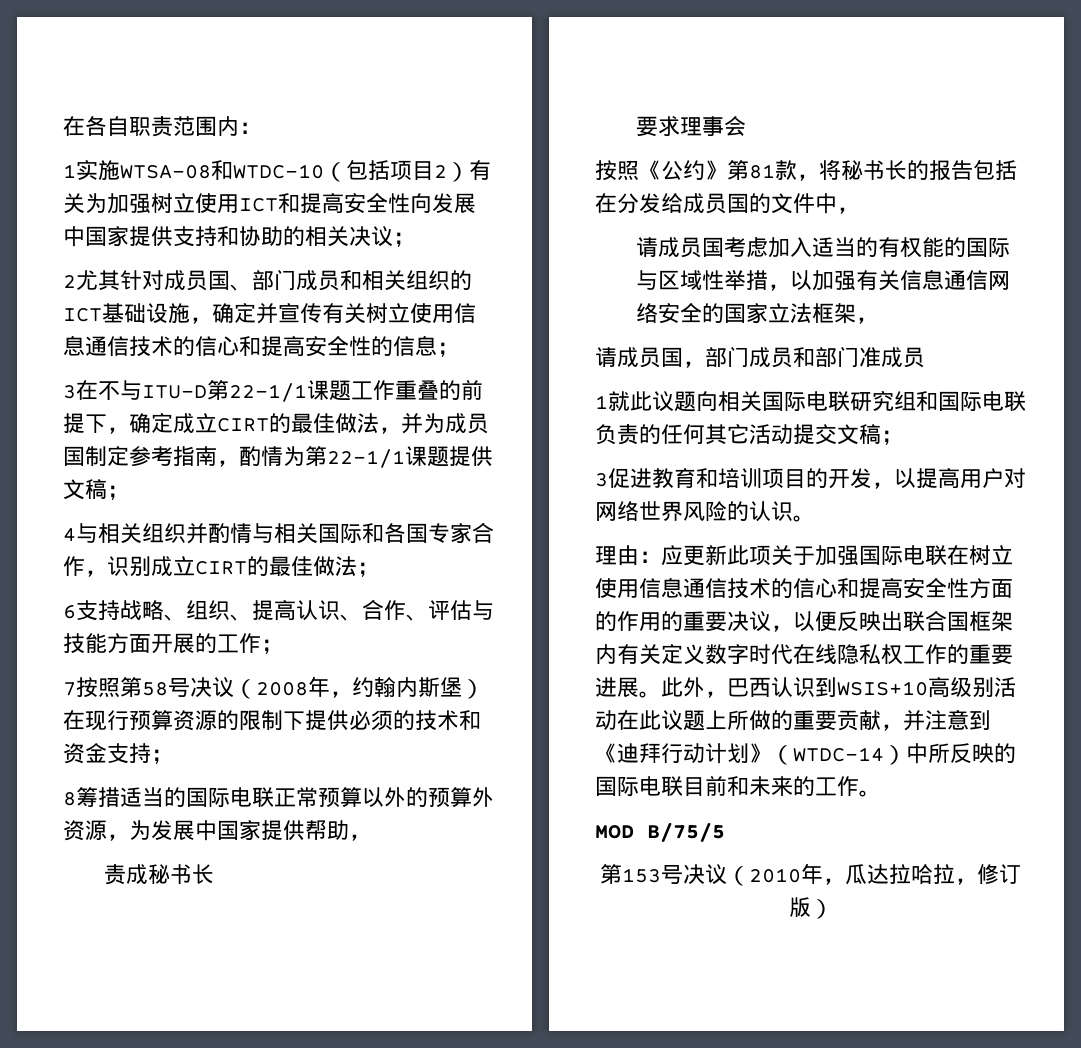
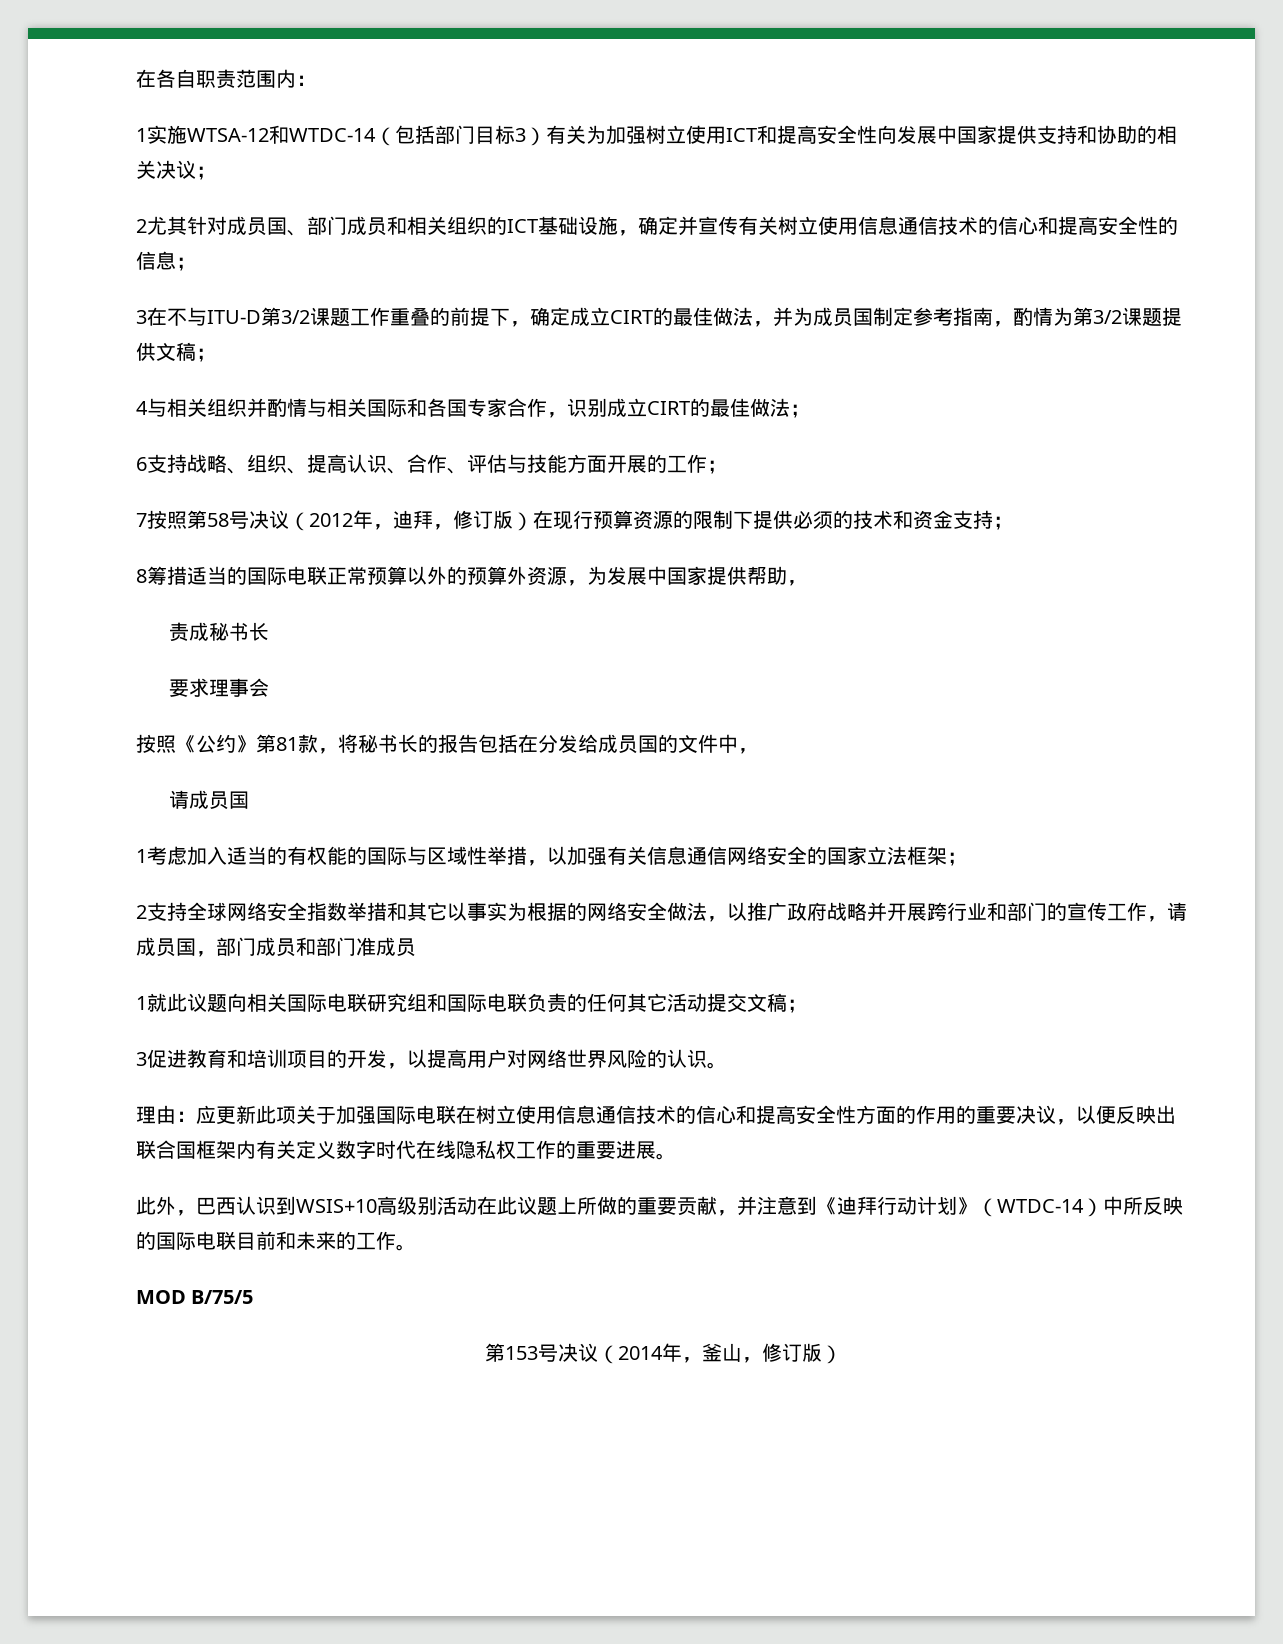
[120,160,447,182] WTSA-08和WTDC-10（包括项目2 -> [187,125,526,146] WTSA-12和WTDC-14（包括部门目标3
[229,383,307,402] 22-1/1 -> [281,310,310,324] 3/2
[327,449,405,468] 22-1/1 -> [1093,310,1122,324] 3/2
[256,676,462,698] 2008年，约翰内斯堡 -> [309,510,513,530] 2012年，迪拜，修订版
(724, 247) none -> [136,849,147,863] // 1
[855,317,878,324] ， // -> [947,852,967,866] [136,902,1167,922] ； // 2支持全球网络安全指数举措和其它以事实为根据的网络安全做法，以推广政府战略并开展跨行业和部门的宣传工作，
(661, 694) none -> (676, 1156) //
[749,863,955,885] 2010年，瓜达拉哈拉 -> [617,1343,742,1363] 2014年，釜山

